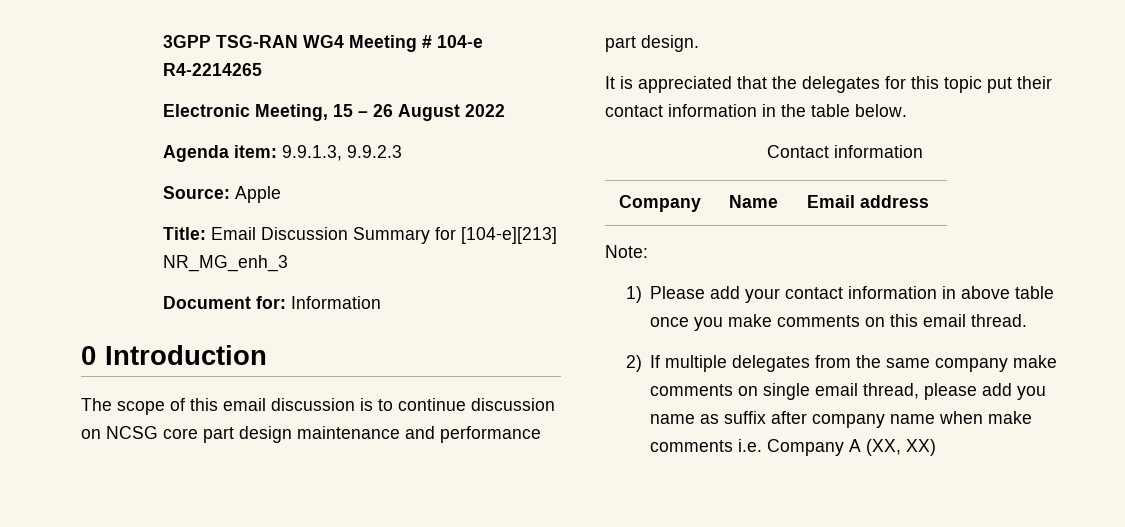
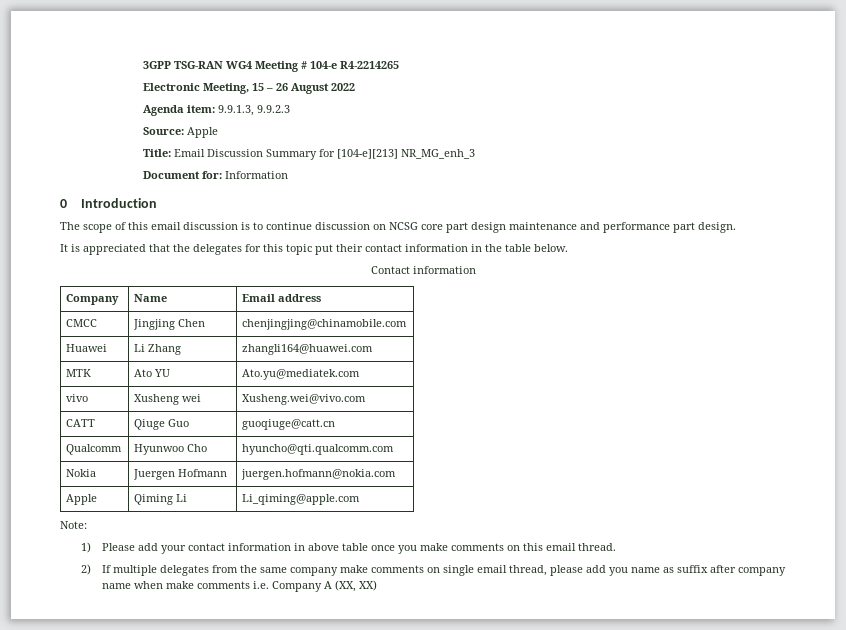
(929, 201) none -> [66,319,98,327] [133,319,206,330] [242,319,408,330] [66,344,108,352] [134,344,182,355] [242,344,374,355] [66,369,92,377] [134,369,171,377] [242,369,361,380] [66,394,89,402] [134,394,202,405] [242,394,367,405] [66,419,96,427] [134,419,190,430] [242,419,336,430] [66,444,123,455] [134,444,208,455] [242,444,395,455] [66,469,97,477] [133,469,228,480] [241,469,397,480] [66,494,98,505] [134,494,188,505] [242,494,361,505] // CMCC | Jingjing Chen | chenjingjing@chinamobile.com // Huawei | Li Zhang | zhangli164@huawei.com // MTK | Ato YU | Ato.yu@mediatek.com // vivo | Xusheng wei | Xusheng.wei@vivo.com // CATT | Qiuge Guo | guoqiuge@catt.cn // Qualcomm | Hyunwoo Cho | hyuncho@qti.qualcomm.com // Nokia | Juergen Hofmann | juergen.hofmann@nokia.com // Apple | Qiming Li | Li_qiming@apple.com

